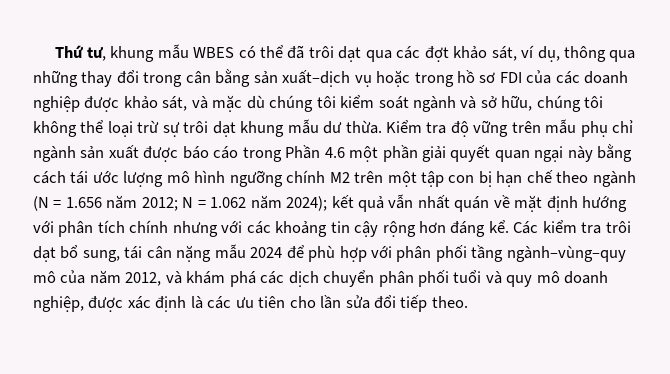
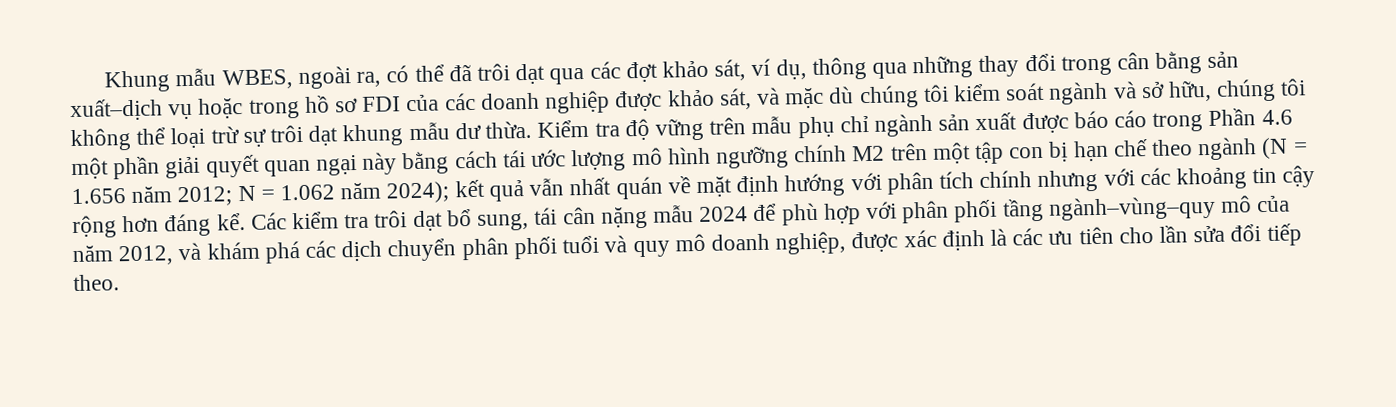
[55,44,235,62] Thứ tư, khung mẫu WBES -> [104,66,382,93] Khung mẫu WBES, ngoài ra,

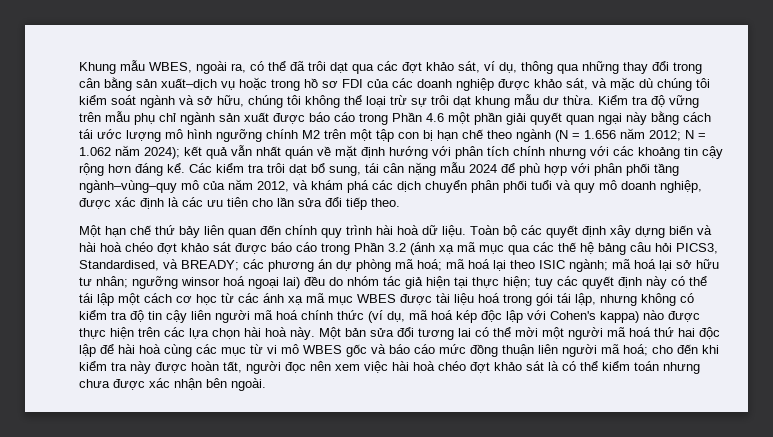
(120, 283) none -> [79,225,712,238] [79,242,718,255] [79,259,719,272] [79,276,707,289] [79,293,694,306] [79,310,700,323] [79,327,720,340] [79,344,719,357] [79,361,700,374] [79,378,266,391] // Một hạn chế thứ bảy liên quan đến chính quy trình hài hoà dữ liệu. Toàn bộ các quyết định xây dựng biến và hài hoà chéo đợt khảo sát được báo cáo trong Phần 3.2 (ánh xạ mã mục qua các thế hệ bảng câu hỏi PICS3, Standardised, và BREADY; các phương án dự phòng mã hoá; mã hoá lại theo ISIC ngành; mã hoá lại sở hữu tư nhân; ngưỡng winsor hoá ngoại lai) đều do nhóm tác giả hiện tại thực hiện; tuy các quyết định này có thể tái lập một cách cơ học từ các ánh xạ mã mục WBES được tài liệu hoá trong gói tái lập, nhưng không có kiểm tra độ tin cậy liên người mã hoá chính thức (ví dụ, mã hoá kép độc lập với Cohen's kappa) nào được thực hiện trên các lựa chọn hài hoà này. Một bản sửa đổi tương lai có thể mời một người mã hoá thứ hai độc lập để hài hoà cùng các mục từ vi mô WBES gốc và báo cáo mức đồng thuận liên người mã hoá; cho đến khi kiểm tra này được hoàn tất, người đọc nên xem việc hài hoà chéo đợt khảo sát là có thể kiểm toán nhưng chưa được xác nhận bên ngoài.

